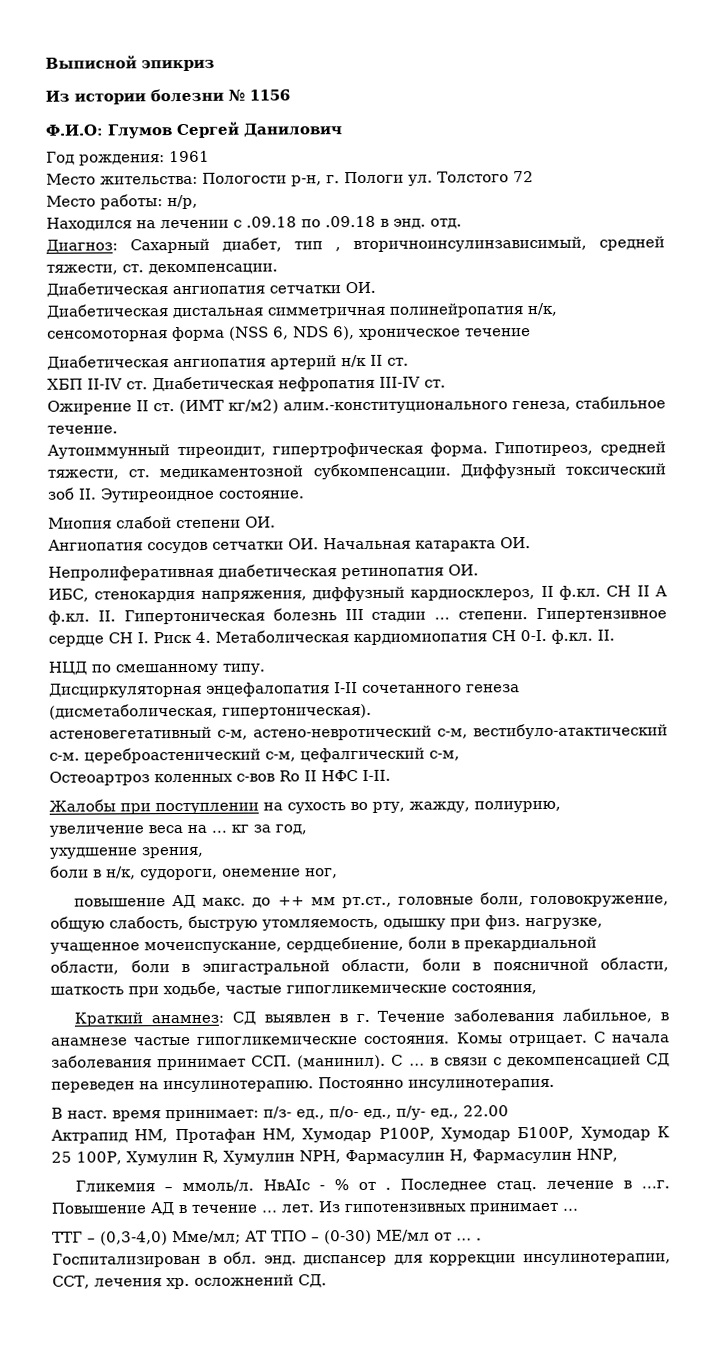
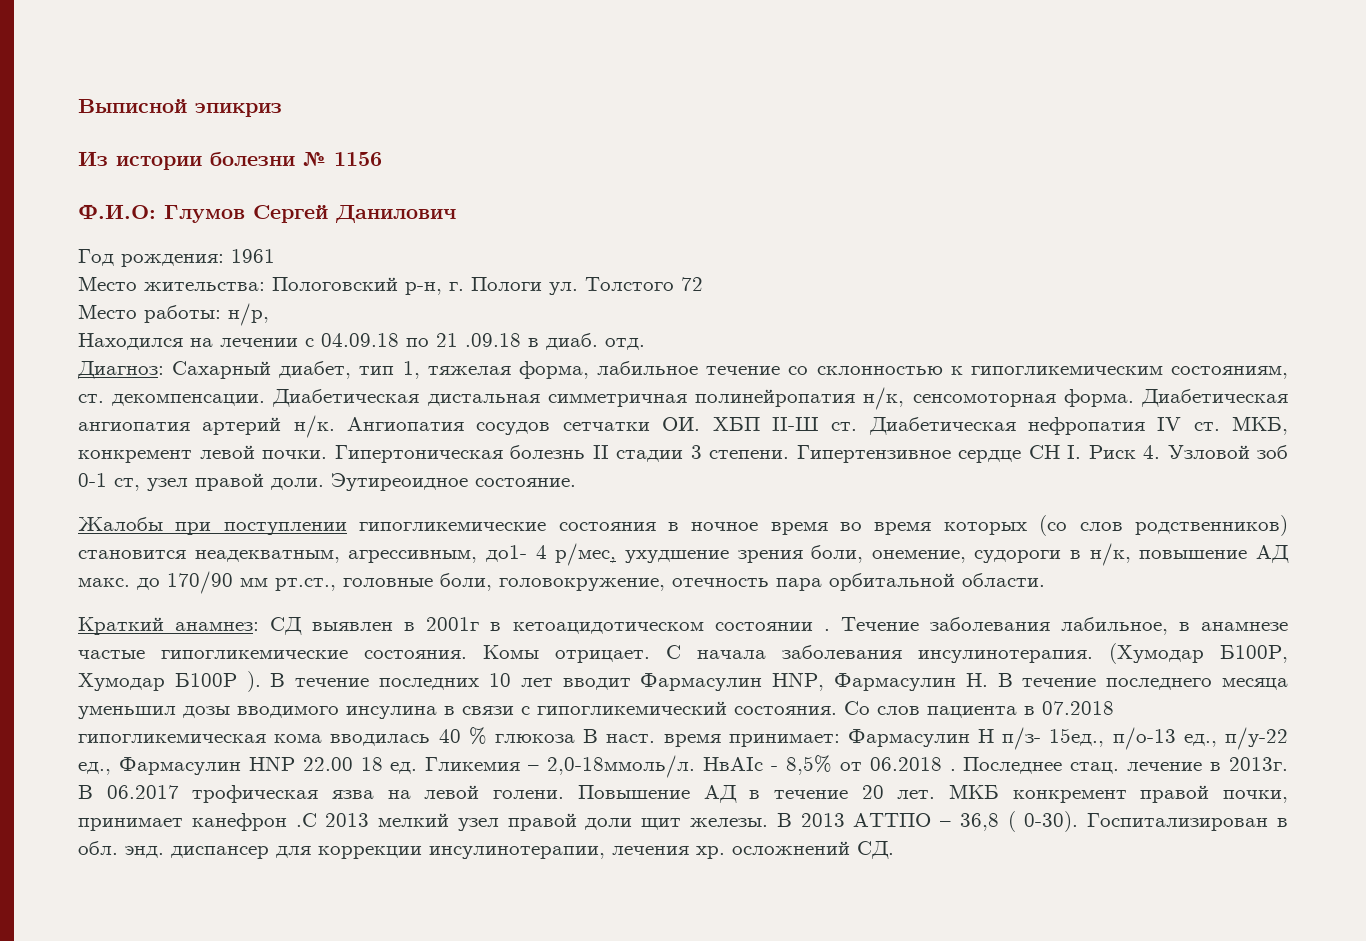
[202,172,287,184] Пологости -> [272,277,398,291] Пологовский
[246,216,321,228] .09.18 по -> [321,333,458,347] 04.09.18 по 21
[393,218,426,229] энд. -> [546,333,598,350] диаб.
[335,236,665,253] [46,263,278,275] [46,281,376,297] , вторичноинсулинзависимый, средней тяжести, ст. декомпенсации. // Диабетическая ангиопатия сетчатки ОИ. // -> [402,361,1288,379] [78,394,266,406] 1, тяжелая форма, лабильное течение со склонностью к гипогликемическим состояниям, ст. декомпенсации.
[172,326,531,342] [47,354,409,370] [47,376,446,392] [47,396,666,415] [47,425,118,434] [47,441,667,459] [47,463,666,480] [47,487,305,503] [48,516,276,529] [48,537,531,554] [48,564,479,581] [48,585,669,603] [48,608,451,625] форма (NSS 6, NDS 6), хроническое течение // Диабетическая ангиопатия артерий н/к II ст. // ХБП II-IV ст. Диабетическая нефропатия III-IV ст. // Ожирение II ст. (ИМТ кг/м2) алим.-конституционального генеза, стабильное течение. // Аутоиммунный тиреоидит, гипертрофическая форма. Гипотиреоз, средней тяжести, ст. медикаментозной субкомпенсации. Диффузный токсический зоб II. Эутиреоидное состояние. // Миопия слабой степени ОИ. // Ангиопатия сосудов сетчатки ОИ. Начальная катаракта ОИ. // Непролиферативная диабетическая ретинопатия ОИ. // ИБС, стенокардия напряжения, диффузный кардиосклероз, II ф.кл. СН II А ф.кл. II. Гипертоническая болезнь III стадии … -> [1063,389,1288,407] [78,415,1289,438] [78,445,702,463] форма. Диабетическая ангиопатия артерий н/к. Ангиопатия сосудов сетчатки ОИ. ХБП II-Ш ст. Диабетическая нефропатия IV ст. МКБ, конкремент левой почки. Гипертоническая болезнь II стадии 3
[215,629,615,646] [48,661,265,676] [49,682,520,698] [49,703,372,720] [49,723,668,741] [49,747,460,764] [49,769,391,786] [49,799,561,815] [49,824,307,837] [49,846,204,859] [50,865,338,881] Метаболическая кардиомиопатия СН 0-I. ф.кл. II. // НЦД по смешанному типу. // Дисциркуляторная энцефалопатия I-II сочетанного генеза (дисметаболическая, гипертоническая). // астеновегетативный с-м, астено-невротический с-м, вестибуло-атактический с-м. цереброастенический с-м, цефалгический с-м, // Остеоартроз коленных с-вов Rо II НФС I-II. // Жалобы при поступлении на сухость во рту, жажду, полиурию, // увеличение веса на … кг за год, // ухудшение зрения, // боли в н/к, судороги, онемение ног, // -> [1167,445,1288,459] [78,473,576,491] [78,515,1288,536] [78,543,1131,566] Узловой зоб 0-1 ст, узел правой доли. Эутиреоидное состояние. // Жалобы при поступлении гипогликемические состояния в ночное время во время которых (со слов родственников) становится неадекватным, агрессивным, до1- 4 р/мес, ухудшение зрения боли, онемение, судороги в н/к,
[277,896,305,906] ++ -> [167,571,233,594] 170/90
[50,915,603,932] [50,936,597,954] [50,957,669,975] [50,981,537,998] общую слабость, быструю утомляемость, одышку при физ. нагрузке, учащенное мочеиспускание, сердцебиение, боли в прекардиальной области, боли в эпигастральной области, боли в поясничной области, шаткость при ходьбе, частые гипогликемические состояния, -> [672,573,1045,591] отечность пара орбитальной области.
[355,1013,370,1023] г. -> [426,617,830,634] 2001г в кетоацидотическом состоянии .
[157,1053,671,1071] [51,1076,555,1093] [51,1105,509,1122] [51,1126,670,1144] [51,1148,618,1166] принимает ССП. (манинил). С … в связи с декомпенсацией СД переведен на инсулинотерапию. Постоянно инсулинотерапия. // В наст. время принимает: п/з- ед., п/о- ед., п/у- ед., 22.00 // Актрапид НМ, Протафан НМ, Хумодар Р100Р, Хумодар Б100Р, Хумодар К 25 100Р, Хумулин R, Хумулин NРН, Фармасулин Н, Фармасулин НNР, // -> [918,643,1288,664] [78,671,1288,692] [78,701,1114,719] [78,727,1288,750] [78,756,418,775] инсулинотерапия. (Хумодар Б100Р, Хумодар Б100Р ). В течение последних 10 лет вводит Фармасулин НNP, Фармасулин Н. В течение последнего месяца уменьшил дозы вводимого инсулина в связи с гипогликемический состояния. Со слов пациента в 07.2018 гипогликемическая кома вводилась 40 % глюкоза В наст. время принимает: Фармасулин Н п/з- 15ед., п/о-13 ед., п/у-22 ед., Фармасулин НNP 22.00 18 ед.
[182,1179,255,1193] ммоль/л. -> [547,755,696,778] 2,0-18ммоль/л.
[334,1179,377,1191] % от -> [785,755,942,775] 8,5% от 06.2018
[641,1180,670,1189] [51,1201,578,1216] [52,1229,482,1246] …г. Повышение АД в течение … лет. Из гипотензивных принимает … // ТТГ – (0,3-4,0) Мме/мл; АТ ТПО – (0-30) МЕ/мл от … . // -> [1229,757,1289,771] [78,784,1288,803] [78,811,1079,832] 2013г. В 06.2017 трофическая язва на левой голени. Повышение АД в течение 20 лет. МКБ конкремент правой почки, принимает канефрон .С 2013 мелкий узел правой доли щит железы. В 2013 АТТПО – 36,8 ( 0-30).
[52,1275,90,1289] ССТ, -> (605, 852) none

